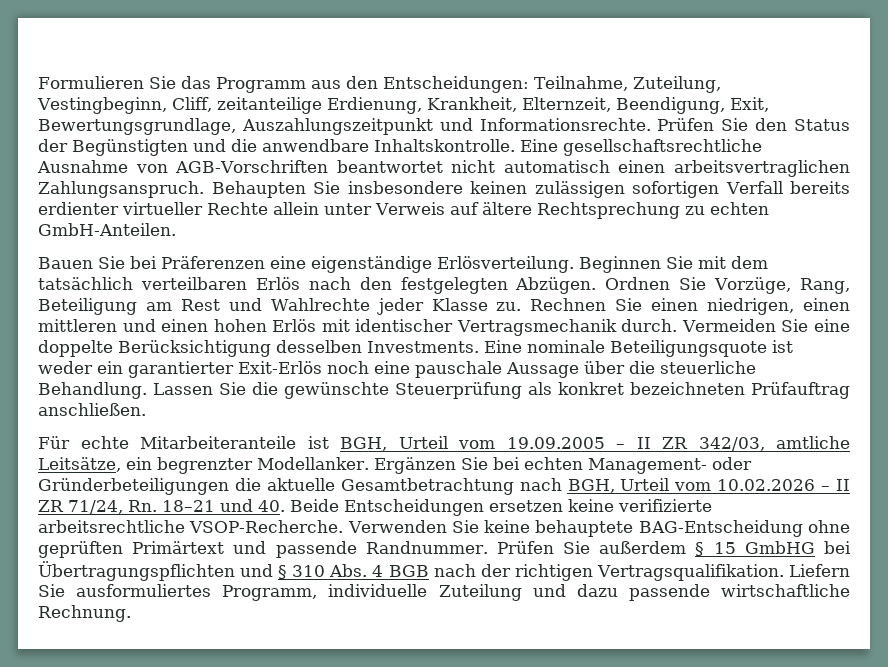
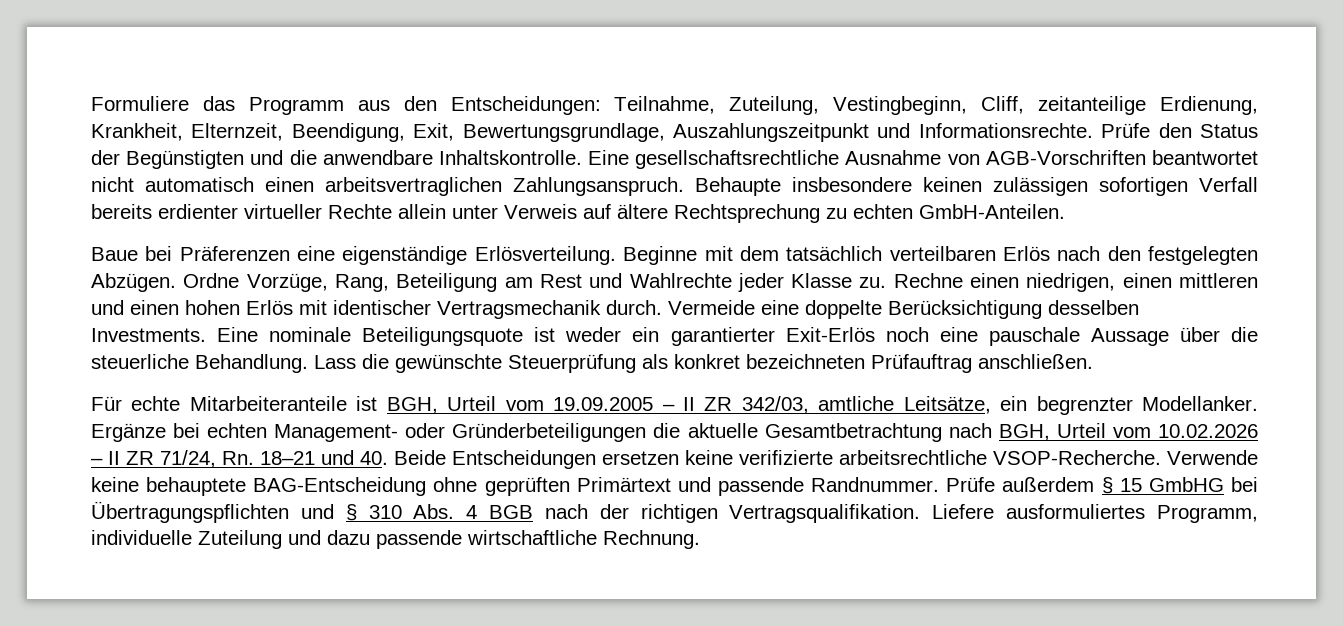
[38,76,176,89] Formulieren Sie -> [91,96,189,111] Formuliere
[657,118,749,131] Prüfen Sie -> [1101,123,1151,138] Prüfe
[211,181,341,198] Behaupten Sie -> [695,177,781,196] Behaupte
[38,256,125,269] Bauen Sie -> [91,247,138,261] Baue
[579,256,693,273] Beginnen Sie -> [623,246,698,265] Beginne
[605,277,707,290] Ordnen Sie -> [183,273,240,288] Ordne
[530,298,643,311] Rechnen Sie -> [893,273,963,288] Rechne
[681,319,809,332] Vermeiden Sie -> [668,300,755,315] Vermeide
[153,382,246,395] Lassen Sie -> [314,355,356,369] Lass
[373,457,488,474] Ergänzen Sie -> [91,423,166,442] Ergänze
[347,520,479,533] Verwenden Sie -> [1167,450,1258,465] Verwende
[496,541,591,554] Prüfen Sie -> [946,477,996,492] Prüfe
[789,564,850,577] [38,584,65,597] Liefern Sie -> [932,504,995,519] Liefere

